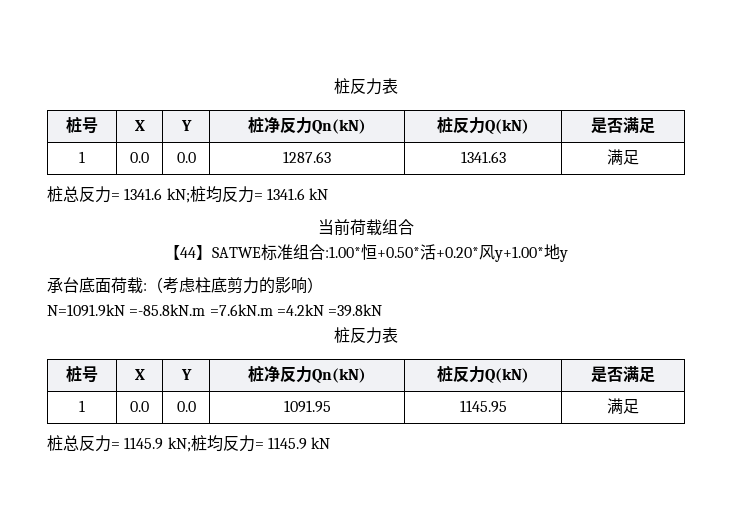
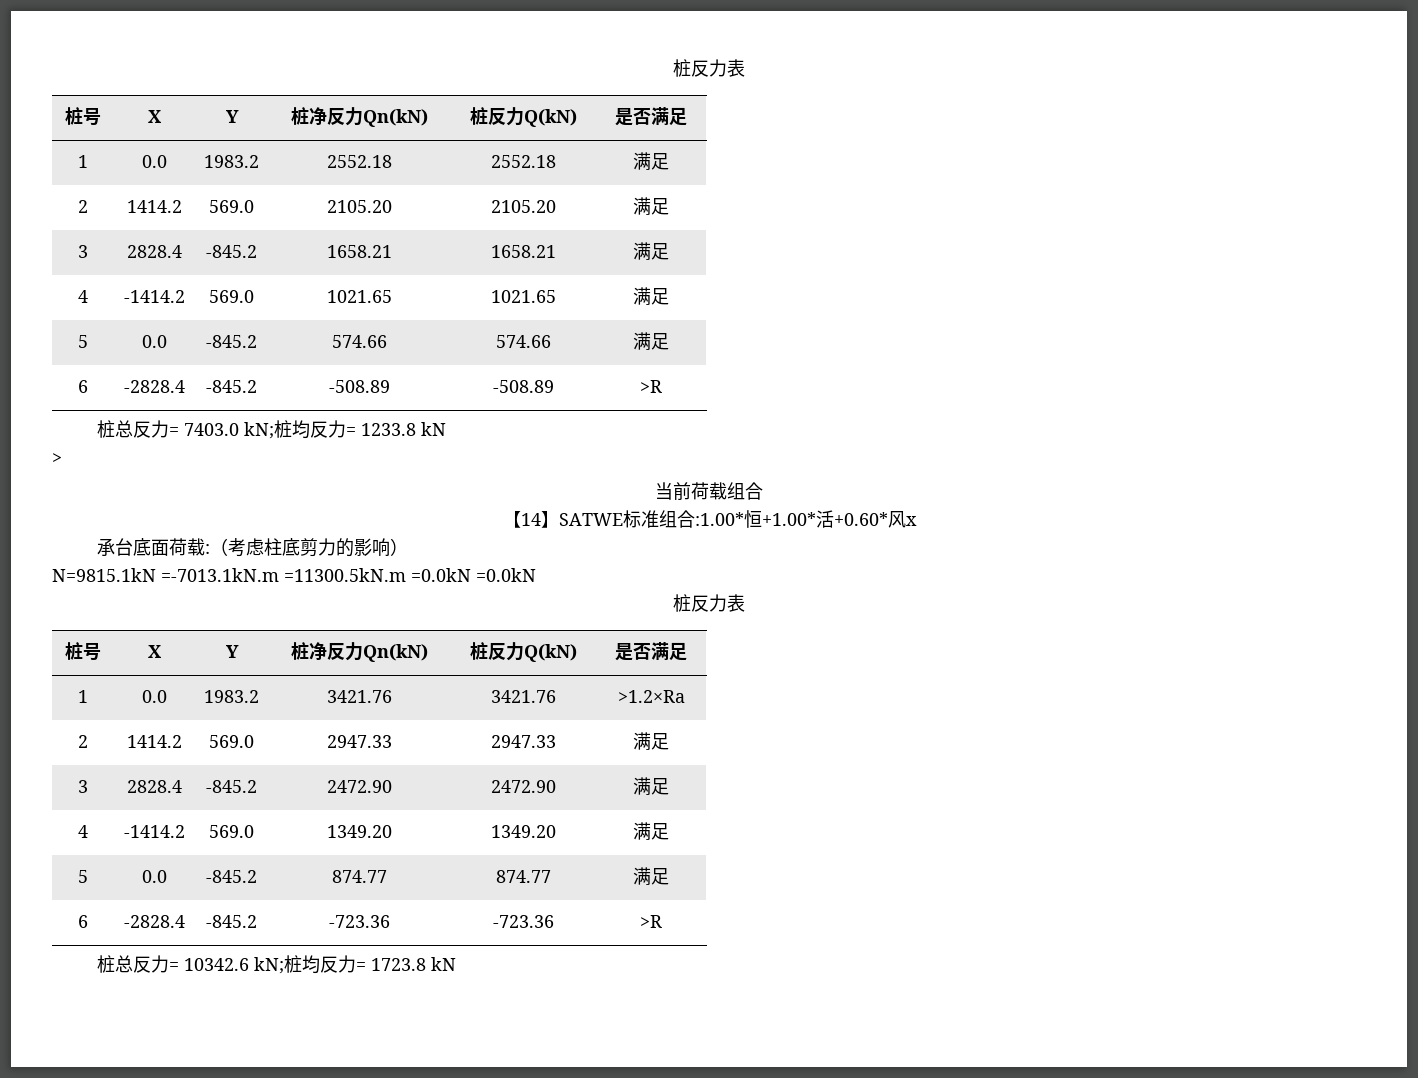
[176,152,196,163] [283,151,331,163] [460,151,506,163] [607,149,639,165] [47,186,329,203] 0.0 | 1287.63 | 1341.63 | 满足 // 桩总反力= 1341.6 kN;桩均反力= 1341.6 kN -> [204,155,259,168] [327,155,392,168] [490,155,556,168] [632,152,669,170] [78,200,88,213] [126,200,182,213] [209,200,254,213] [327,200,392,213] [490,200,556,213] [632,197,669,215] [78,245,88,258] [126,245,182,258] [206,245,257,258] [327,245,392,258] [490,245,556,258] [632,242,669,260] [78,290,88,303] [123,290,185,303] [209,290,254,303] [327,290,392,303] [490,290,556,303] [632,287,669,305] [78,335,88,348] [141,335,167,348] [206,335,257,348] [332,335,387,348] [495,335,551,348] [632,332,669,350] [78,380,88,393] [123,380,185,393] [206,380,257,393] [329,380,390,393] [492,380,554,393] [639,380,662,393] [96,420,446,439] [52,453,62,464] 1983.2 | 2552.18 | 2552.18 | 满足 // 2 | 1414.2 | 569.0 | 2105.20 | 2105.20 | 满足 // 3 | 2828.4 | -845.2 | 1658.21 | 1658.21 | 满足 // 4 | -1414.2 | 569.0 | 1021.65 | 1021.65 | 满足 // 5 | 0.0 | -845.2 | 574.66 | 574.66 | 满足 // 6 | -2828.4 | -845.2 | -508.89 | -508.89 | >R // 桩总反力= 7403.0 kN;桩均反力= 1233.8 kN // >
[180,247,196,258] 44 -> [520,513,541,526] 14
[377,244,568,262] +0.50*活+0.20*风y+1.00*地y -> [761,510,917,528] +1.00*活+0.60*风x
[47,304,383,317] N=1091.9kN =-85.8kN.m =7.6kN.m =4.2kN =39.8kN -> [52,568,536,582] N=9815.1kN =-7013.1kN.m =11300.5kN.m =0.0kN =0.0kN
[176,401,196,412] [283,400,331,413] [459,400,507,413] [607,398,639,414] [47,435,307,452] 0.0 | 1091.95 | 1145.95 | 满足 // 桩总反力= 1145.9 kN;桩均反力= 1145.9 -> [204,690,259,703] [327,690,392,703] [490,690,556,703] [617,690,685,703] [78,735,88,748] [126,735,182,748] [209,735,254,748] [327,735,392,748] [490,735,556,748] [632,732,669,750] [78,780,88,793] [126,780,182,793] [206,780,257,793] [327,780,392,793] [490,780,556,793] [632,777,669,795] [78,825,88,838] [123,825,185,838] [209,825,254,838] [327,825,392,838] [490,825,556,838] [632,822,669,840] [78,870,88,883] [141,870,167,883] [206,870,257,883] [332,870,387,883] [495,870,551,883] [632,867,669,885] [78,915,88,928] [123,915,185,928] [206,915,257,928] [329,915,390,928] [492,915,554,928] [639,915,662,928] [96,955,426,974] 1983.2 | 3421.76 | 3421.76 | >1.2×Ra // 2 | 1414.2 | 569.0 | 2947.33 | 2947.33 | 满足 // 3 | 2828.4 | -845.2 | 2472.90 | 2472.90 | 满足 // 4 | -1414.2 | 569.0 | 1349.20 | 1349.20 | 满足 // 5 | 0.0 | -845.2 | 874.77 | 874.77 | 满足 // 6 | -2828.4 | -845.2 | -723.36 | -723.36 | >R // 桩总反力= 10342.6 kN;桩均反力= 1723.8

